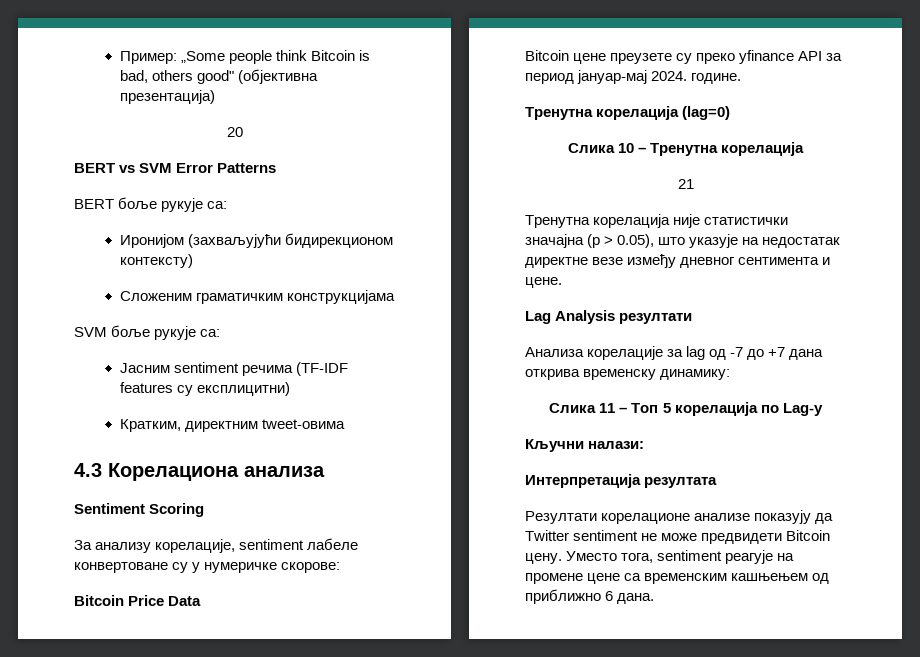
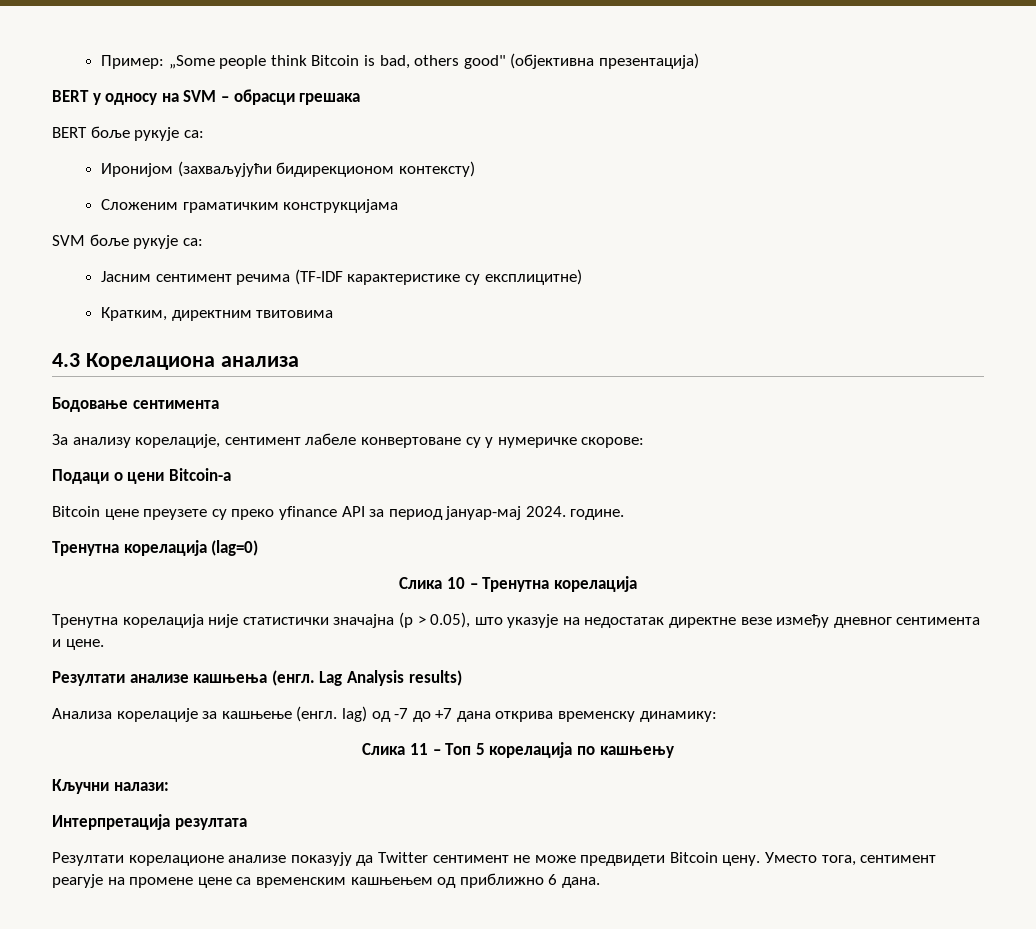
[226,127,243,137] [74,163,277,173] // 20 // BERT vs SVM Error Patterns -> [52,89,361,105] // BERT у односу на SVM – обрасци грешака
[173,362,239,373] sentiment -> [155,274,232,282] сентимент
[119,382,291,396] features су експлицитни) -> [347,269,582,285] карактеристике су експлицитне)
[262,419,346,429] tweet-овима -> [256,310,334,318] твитовима
[74,503,205,517] Sentiment Scoring -> [52,397,219,412] Бодовање сентимента
[239,539,305,550] sentiment -> [224,437,301,445] сентимент
[74,595,202,606] Bitcoin Price Data -> [52,468,231,484] Подаци о цени Bitcoin-а
[677,179,694,189] // 21 -> (637, 584) none
(562, 282) none -> [52,670,315,686] Резултати анализе кашњења (енгл.
[619,313,693,324] резултати -> [408,670,462,686] results)
[686,346,706,360] lag -> [221,706,367,722] кашњење (енгл. lag)
[782,403,823,416] Lag-у -> [599,746,674,758] кашњењу
[573,530,639,541] sentiment -> [432,855,509,863] сентимент
[657,550,723,561] sentiment -> [860,855,937,863] сентимент

